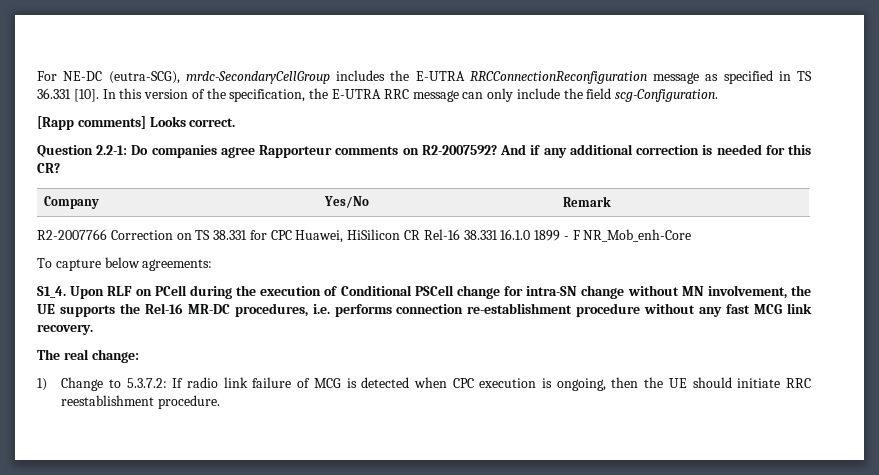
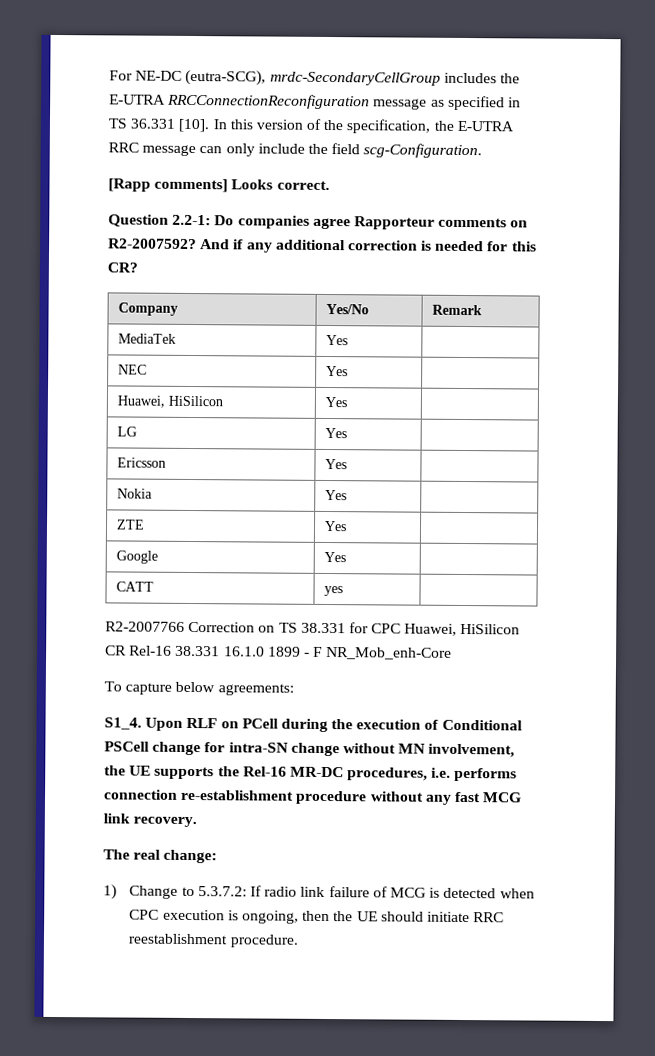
(612, 201) none -> [118,333,177,344] [326,334,349,346] [118,364,148,375] [326,365,349,377] [117,395,224,408] [325,396,348,408] [117,426,138,437] [325,427,348,439] [117,457,167,468] [325,458,348,470] [117,488,154,499] [325,489,348,501] [116,519,146,530] [324,520,348,532] [116,550,159,564] [324,551,347,563] [116,581,155,592] [324,585,344,597] // MediaTek | Yes | // NEC | Yes | // Huawei, HiSilicon | Yes | // LG | Yes | // Ericsson | Yes | // Nokia | Yes | // ZTE | Yes | // Google | Yes | // CATT | yes |

